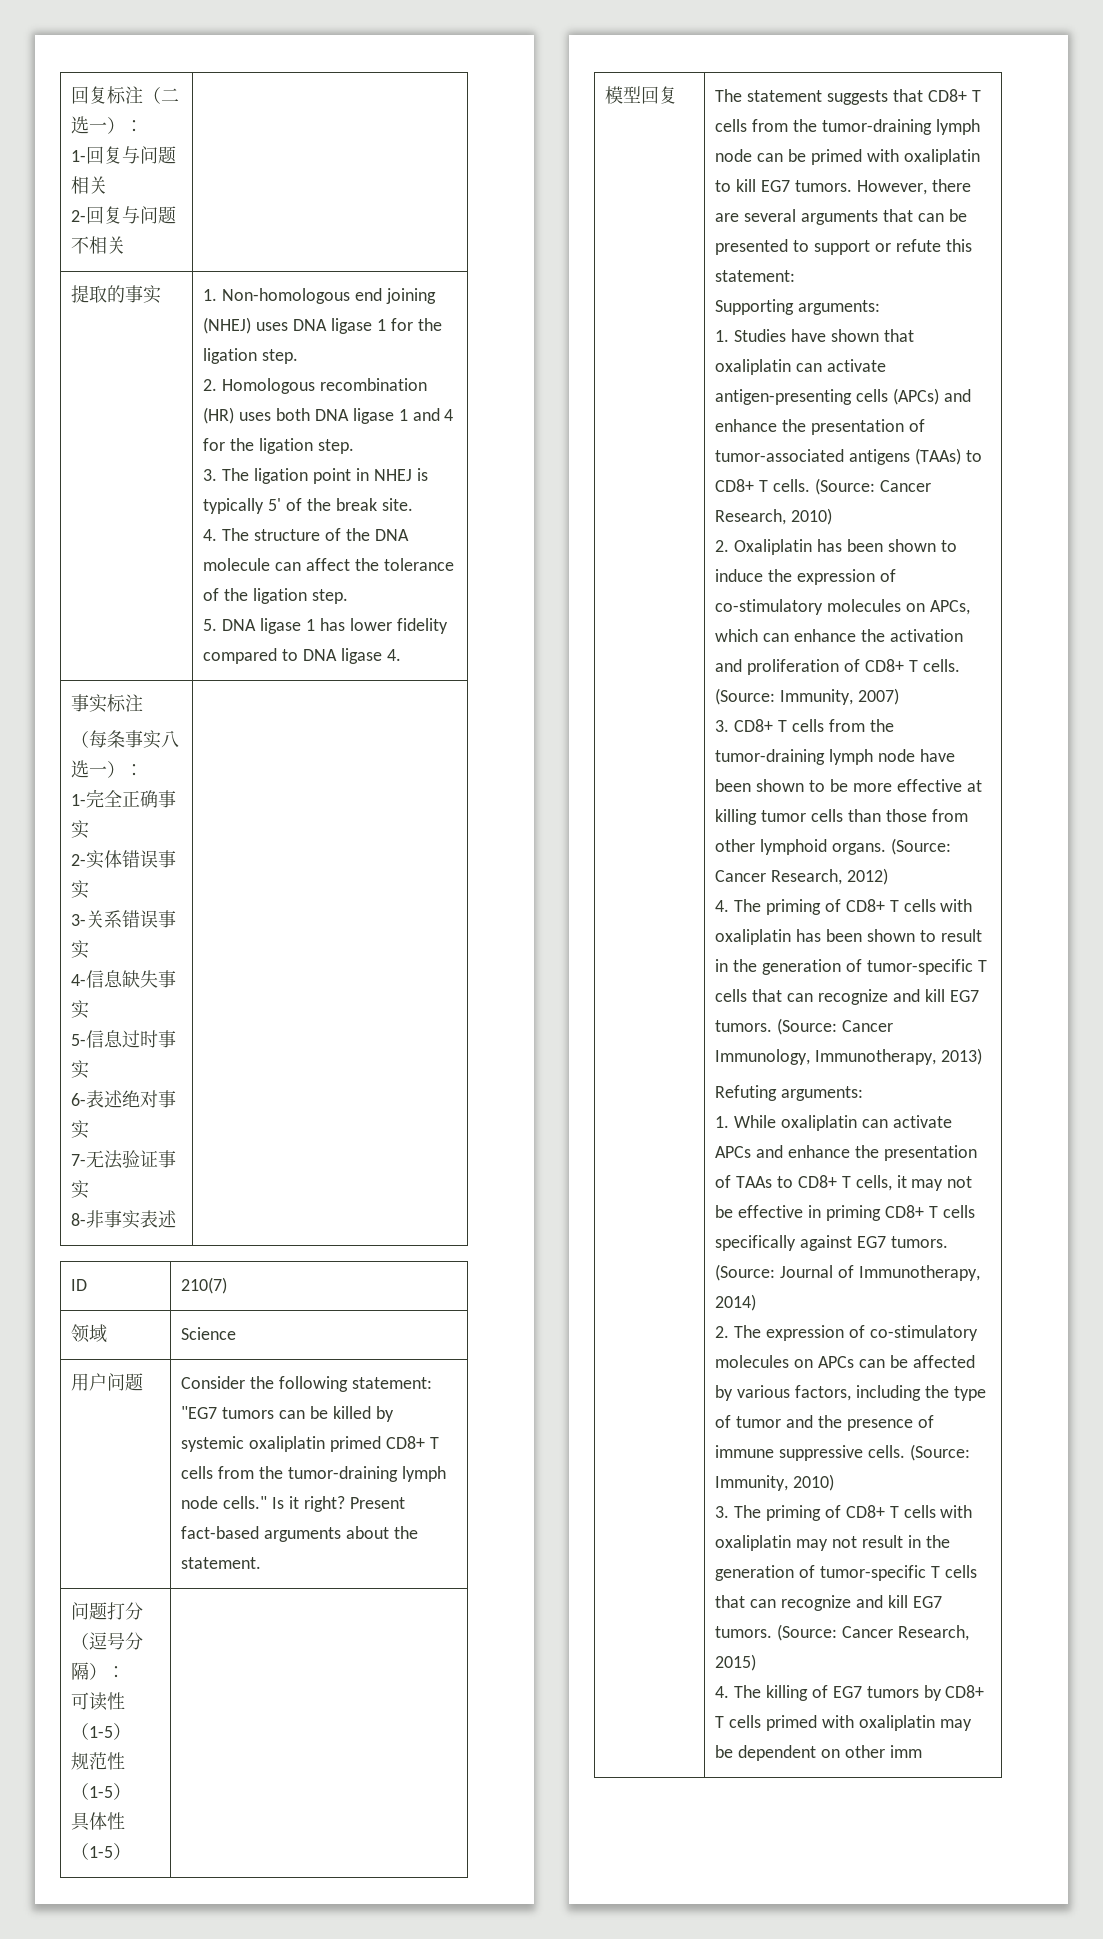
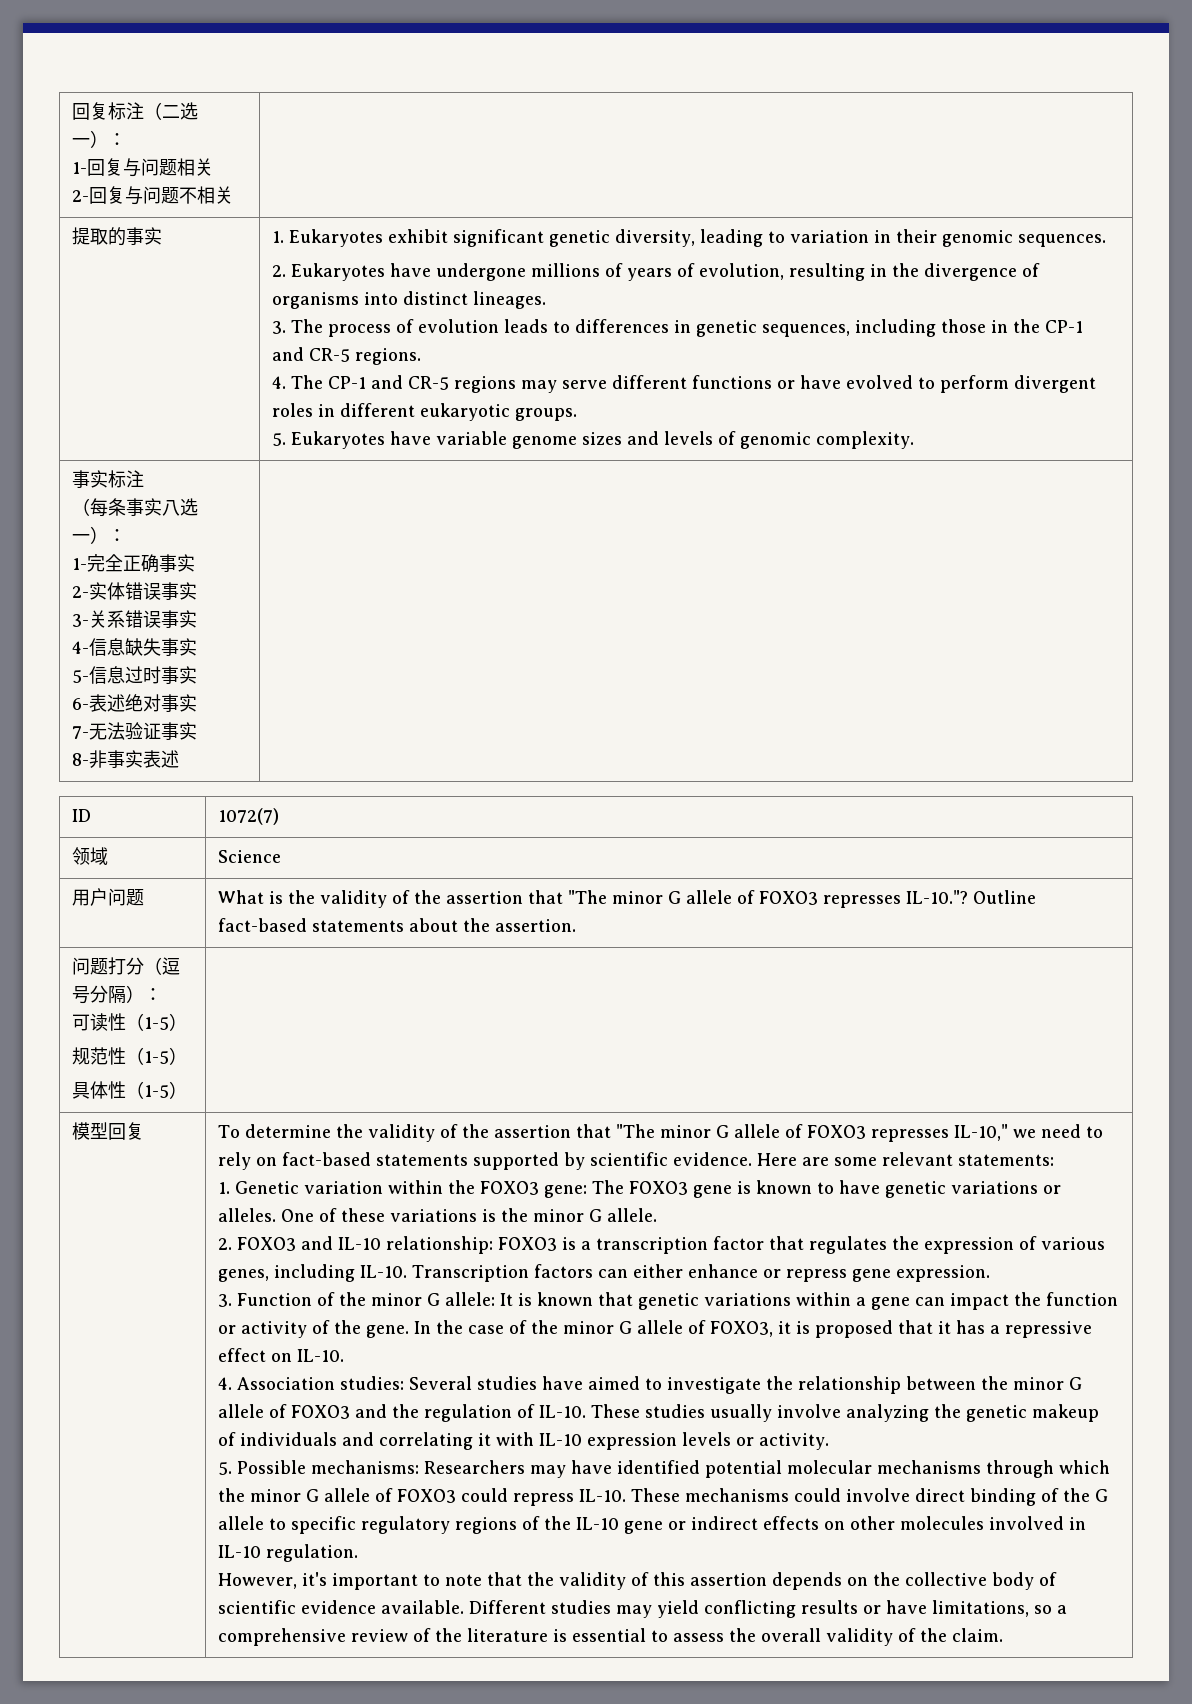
[222,288,436,304] [203,317,442,334] [203,348,299,364] [203,378,428,394] [203,407,454,424] [203,438,354,454] [203,468,428,484] [203,498,413,514] [203,528,409,541] [203,558,454,571] [203,588,348,604] [203,618,448,634] [203,648,401,664] Non-homologous end joining (NHEJ) uses DNA ligase 1 for the ligation step. // 2. Homologous recombination (HR) uses both DNA ligase 1 and 4 for the ligation step. // 3. The ligation point in NHEJ is typically 5' of the break site. // 4. The structure of the DNA molecule can affect the tolerance of the ligation step. // 5. DNA ligase 1 has lower fidelity compared to DNA ligase 4. -> [289,229,1107,247] [272,263,1041,281] [272,291,547,309] [272,319,1084,337] [272,347,422,365] [272,375,1097,393] [272,403,578,421] [272,431,915,449] Eukaryotes exhibit significant genetic diversity, leading to variation in their genomic sequences. // 2. Eukaryotes have undergone millions of years of evolution, resulting in the divergence of organisms into distinct lineages. // 3. The process of evolution leads to differences in genetic sequences, including those in the CP-1 and CR-5 regions. // 4. The CP-1 and CR-5 regions may serve different functions or have evolved to perform divergent roles in different eukaryotic groups. // 5. Eukaryotes have variable genome sizes and levels of genomic complexity.
[181,1277,228,1294] 210(7) -> [218,808,280,825] 1072(7)
[181,1376,432,1392] [181,1406,394,1422] [181,1436,439,1452] [181,1466,446,1482] [181,1496,405,1512] [181,1526,342,1542] Consider the following statement: "EG7 tumors can be killed by systemic oxaliplatin primed CD8+ T cells from the tumor-draining lymph node cells." Is it right? Present fact-based arguments -> [218,890,1037,908] [218,918,405,932] What is the validity of the assertion that "The minor G allele of FOXO3 represses IL-10."? Outline fact-based statements
[181,1557,262,1569] statement. -> [495,919,577,932] assertion.
[715,89,981,105] [715,119,980,135] [715,149,980,165] [715,179,971,195] [715,209,967,225] [715,239,972,255] [715,270,796,282] [715,299,881,315] [715,329,914,342] [715,359,887,375] [715,388,971,405] [715,419,925,435] [715,448,982,465] [715,478,931,495] [715,508,833,525] [715,539,957,555] [715,569,896,585] [715,599,970,615] [715,629,963,642] [715,659,960,675] [715,688,900,705] [715,719,894,732] [715,749,955,765] [715,779,982,792] [715,809,968,825] [715,838,951,855] [715,868,889,885] [715,899,973,915] [715,929,982,945] [715,959,987,975] [715,989,979,1005] [715,1018,894,1035] [715,1048,983,1065] [715,1085,864,1101] [715,1115,952,1131] [715,1145,977,1161] [715,1175,973,1191] [715,1205,975,1221] [715,1235,948,1251] [715,1264,980,1281] [715,1294,757,1311] [715,1325,978,1341] [715,1355,975,1368] [715,1385,986,1401] [715,1415,934,1431] [715,1444,970,1461] [715,1474,835,1491] [715,1505,973,1521] [715,1535,950,1551] [715,1565,977,1581] [715,1595,942,1611] [715,1624,969,1641] [715,1654,757,1671] [715,1685,985,1701] [715,1715,972,1731] [715,1745,922,1761] The statement suggests that CD8+ T cells from the tumor-draining lymph node can be primed with oxaliplatin to kill EG7 tumors. However, there are several arguments that can be presented to support or refute this statement: // Supporting arguments: // 1. Studies have shown that oxaliplatin can activate antigen-presenting cells (APCs) and enhance the presentation of tumor-associated antigens (TAAs) to CD8+ T cells. (Source: Cancer Research, 2010) // 2. Oxaliplatin has been shown to induce the expression of co-stimulatory molecules on APCs, which can enhance the activation and proliferation of CD8+ T cells. (Source: Immunity, 2007) // 3. CD8+ T cells from the tumor-draining lymph node have been shown to be more effective at killing tumor cells than those from other lymphoid organs. (Source: Cancer Research, 2012) // 4. The priming of CD8+ T cells with oxaliplatin has been shown to result in the generation of tumor-specific T cells that can recognize and kill EG7 tumors. (Source: Cancer Immunology, Immunotherapy, 2013) // Refuting arguments: // 1. While oxaliplatin can activate APCs and enhance the presentation of TAAs to CD8+ T cells, it may not be effective in priming CD8+ T cells specifically against EG7 tumors. (Source: Journal of Immunotherapy, 2014) // 2. The expression of co-stimulatory molecules on APCs can be affected by various factors, including the type of tumor and the presence of immune suppressive cells. (Source: Immunity, 2010) // 3. The priming of CD8+ T cells with oxaliplatin may not result in the generation of tumor-specific T cells that can recognize and kill EG7 tumors. (Source: Cancer Research, 2015) // 4. The killing of EG7 tumors by CD8+ T cells primed with oxaliplatin may be dependent on other imm -> [218,1124,1104,1142] [218,1152,1055,1170] [218,1180,1062,1198] [218,1208,658,1222] [218,1236,1106,1254] [218,1264,991,1282] [218,1292,1119,1310] [218,1320,1093,1338] [218,1348,345,1362] [218,1376,1083,1394] [218,1404,1100,1422] [218,1432,830,1450] [218,1460,1111,1478] [218,1488,1109,1506] [218,1516,1087,1534] [218,1544,359,1562] [218,1572,1058,1590] [218,1600,1068,1618] [218,1628,1004,1646] To determine the validity of the assertion that "The minor G allele of FOXO3 represses IL-10," we need to rely on fact-based statements supported by scientific evidence. Here are some relevant statements: // 1. Genetic variation within the FOXO3 gene: The FOXO3 gene is known to have genetic variations or alleles. One of these variations is the minor G allele. // 2. FOXO3 and IL-10 relationship: FOXO3 is a transcription factor that regulates the expression of various genes, including IL-10. Transcription factors can either enhance or repress gene expression. // 3. Function of the minor G allele: It is known that genetic variations within a gene can impact the function or activity of the gene. In the case of the minor G allele of FOXO3, it is proposed that it has a repressive effect on IL-10. // 4. Association studies: Several studies have aimed to investigate the relationship between the minor G allele of FOXO3 and the regulation of IL-10. These studies usually involve analyzing the genetic makeup of individuals and correlating it with IL-10 expression levels or activity. // 5. Possible mechanisms: Researchers may have identified potential molecular mechanisms through which the minor G allele of FOXO3 could repress IL-10. These mechanisms could involve direct binding of the G allele to specific regulatory regions of the IL-10 gene or indirect effects on other molecules involved in IL-10 regulation. // However, it's important to note that the validity of this assertion depends on the collective body of scientific evidence available. Different studies may yield conflicting results or have limitations, so a comprehensive review of the literature is essential to assess the overall validity of the claim.

